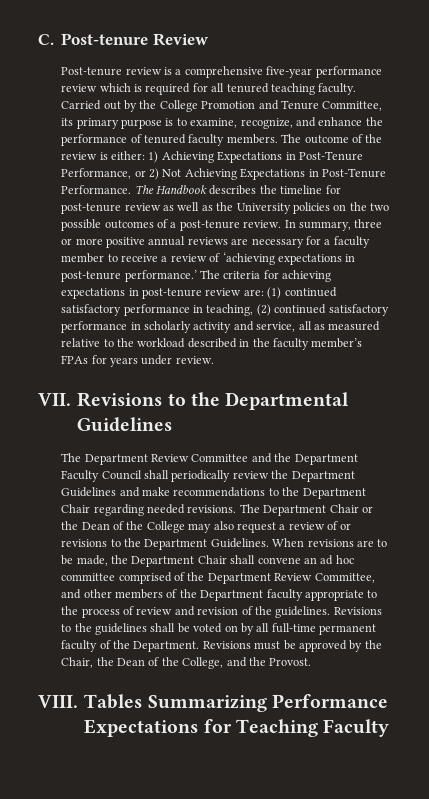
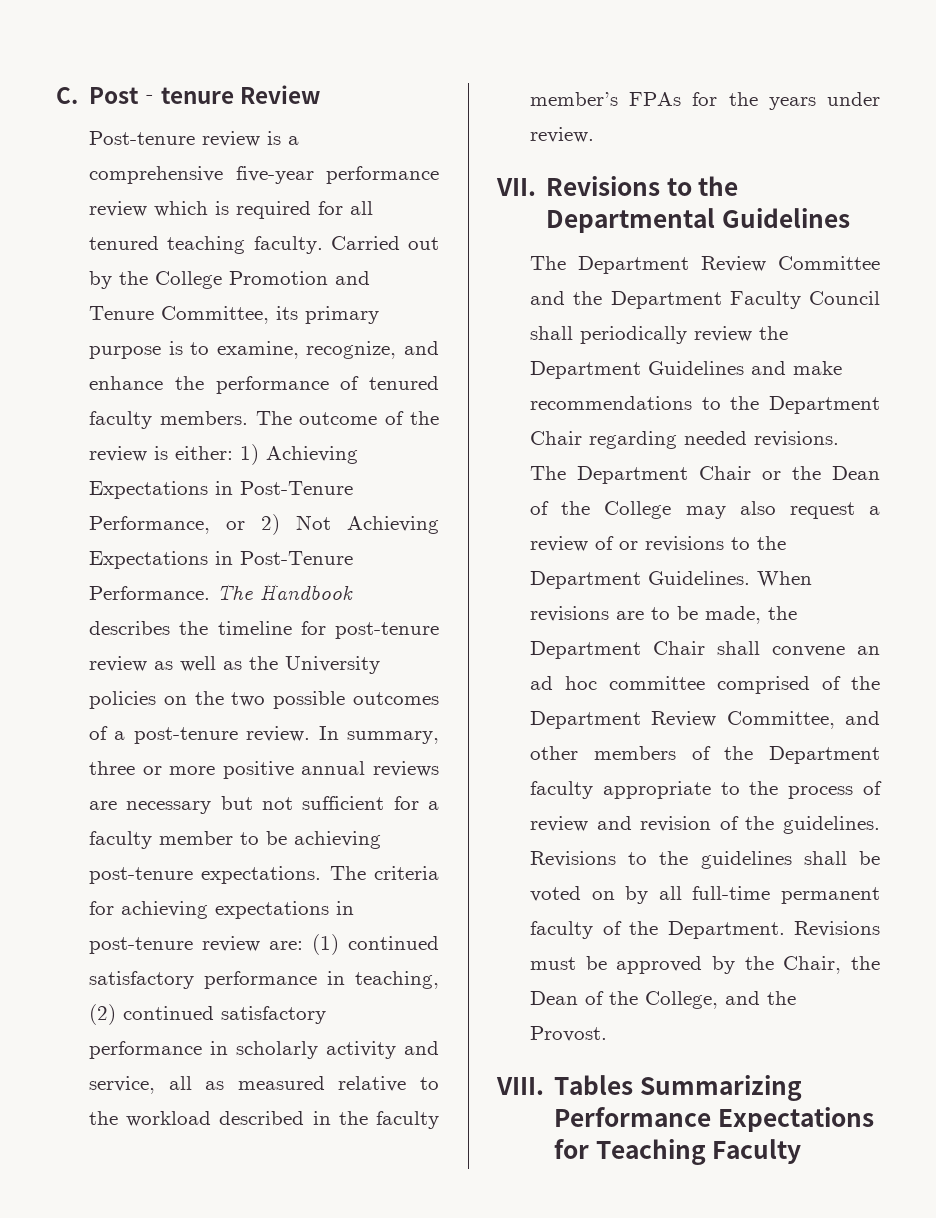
(304, 243) none -> [220,796,385,810] but not sufficient
[121,252,356,265] [61,270,197,282] receive a review of ‘achieving expectations in post-tenure performance.’ -> [266,831,382,849] [89,866,322,884] be achieving post-tenure expectations.
(107, 359) none -> [728,92,758,106] the

